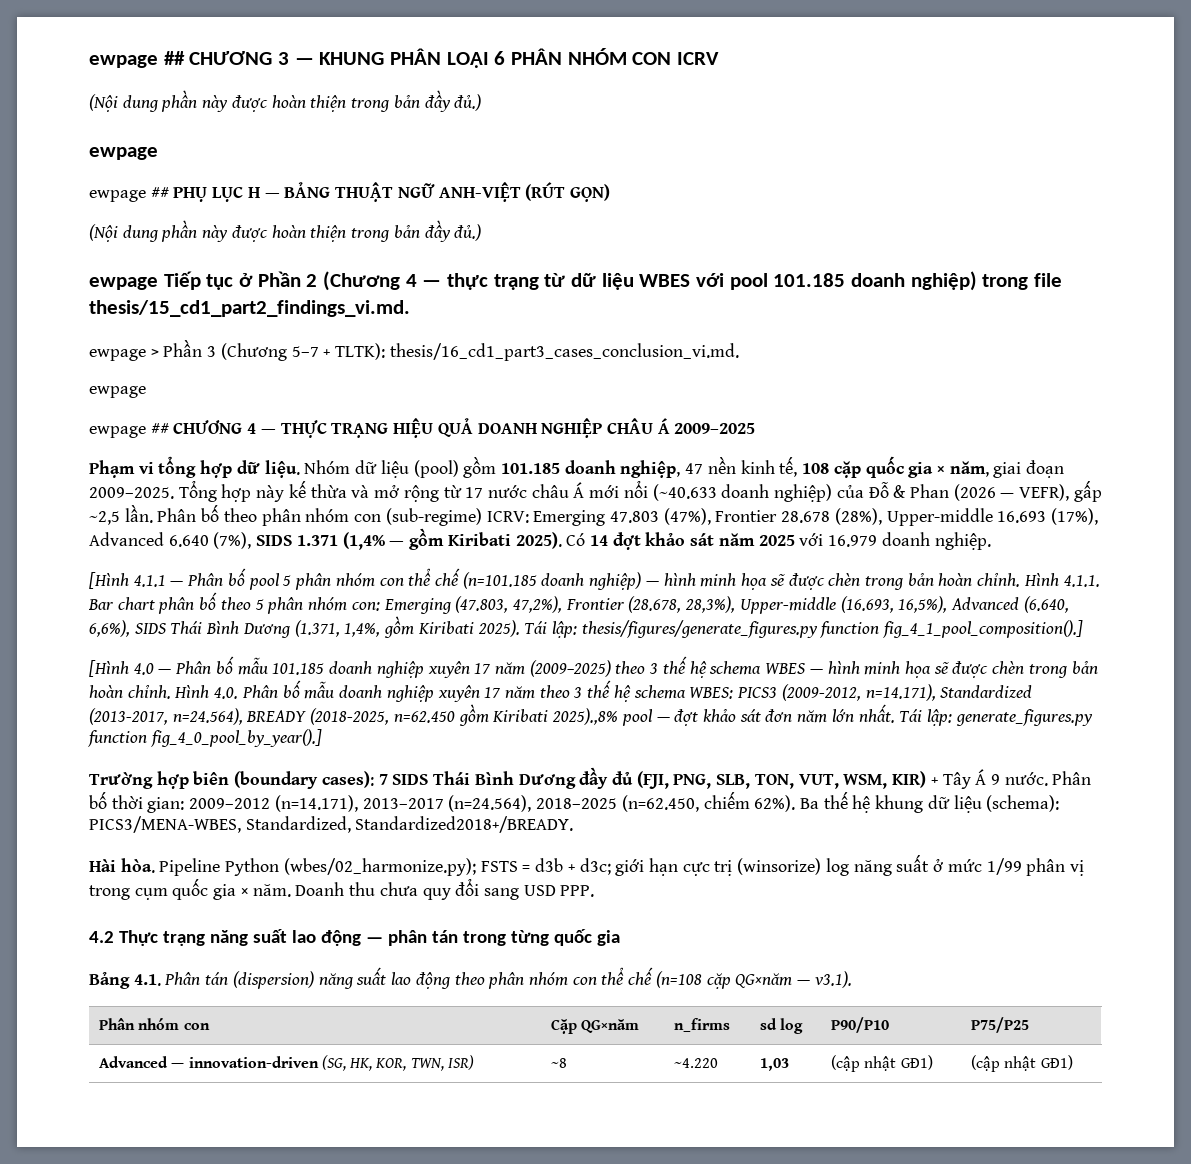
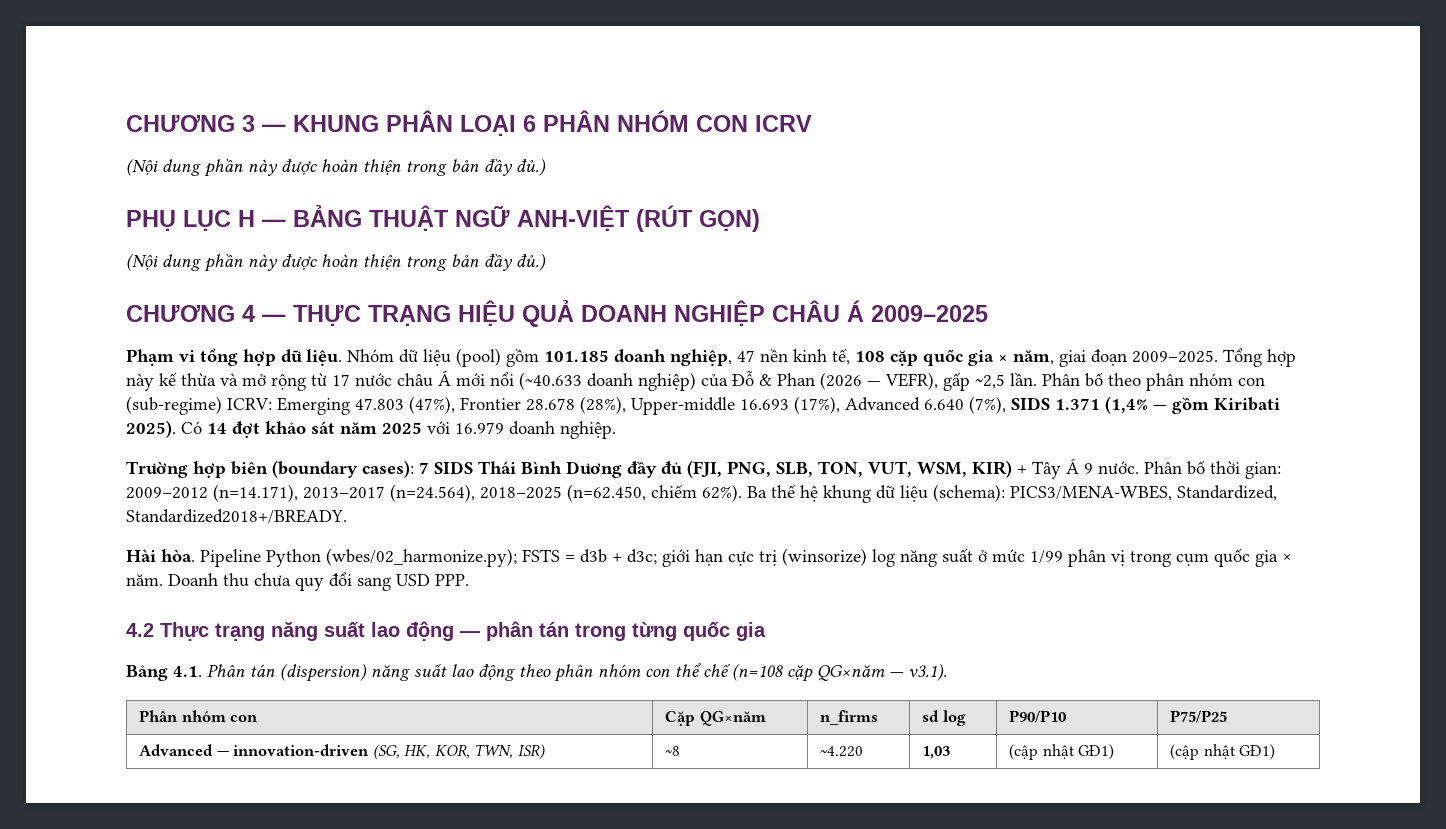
[89,51,185,68] ewpage ## -> (126, 123) none
[89,147,158,160] [89,187,169,202] ewpage // ewpage ## -> (546, 167) none
[89,271,1063,291] [89,300,410,317] [89,339,739,361] [89,386,146,398] [89,423,169,438] ewpage Tiếp tục ở Phần 2 (Chương 4 — thực trạng từ dữ liệu WBES với pool 101.185 doanh nghiệp) trong file thesis/15_cd1_part2_findings_vi.md. // ewpage > Phần 3 (Chương 5–7 + TLTK): thesis/16_cd1_part3_cases_conclusion_vi.md. // ewpage // ewpage ## -> (546, 262) none
[89,568,1100,590] [88,592,1069,614] [89,616,1084,638] [89,656,1098,678] [89,680,1033,702] [89,704,1093,726] [88,729,322,747] // [Hình 4.1.1 — Phân bố pool 5 phân nhóm con thể chế (n=101.185 doanh nghiệp) — hình minh họa sẽ được chèn trong bản hoàn chỉnh. Hình 4.1.1. Bar chart phân bố theo 5 phân nhóm con: Emerging (47.803, 47,2%), Frontier (28.678, 28,3%), Upper-middle (16.693, 16,5%), Advanced (6.640, 6,6%), SIDS Thái Bình Dương (1.371, 1,4%, gồm Kiribati 2025). Tái lập: thesis/figures/generate_figures.py function fig_4_1_pool_composition().] // [Hình 4.0 — Phân bố mẫu 101.185 doanh nghiệp xuyên 17 năm (2009–2025) theo 3 thế hệ schema WBES — hình minh họa sẽ được chèn trong bản hoàn chỉnh. Hình 4.0. Phân bố mẫu doanh nghiệp xuyên 17 năm theo 3 thế hệ schema WBES: PICS3 (2009-2012, n=14.171), Standardized (2013-2017, n=24.564), BREADY (2018-2025, n=62.450 gồm Kiribati 2025).,8% pool — đợt khảo sát đơn năm lớn nhất. Tái lập: generate_figures.py function fig_4_0_pool_by_year().] -> (616, 430) none

